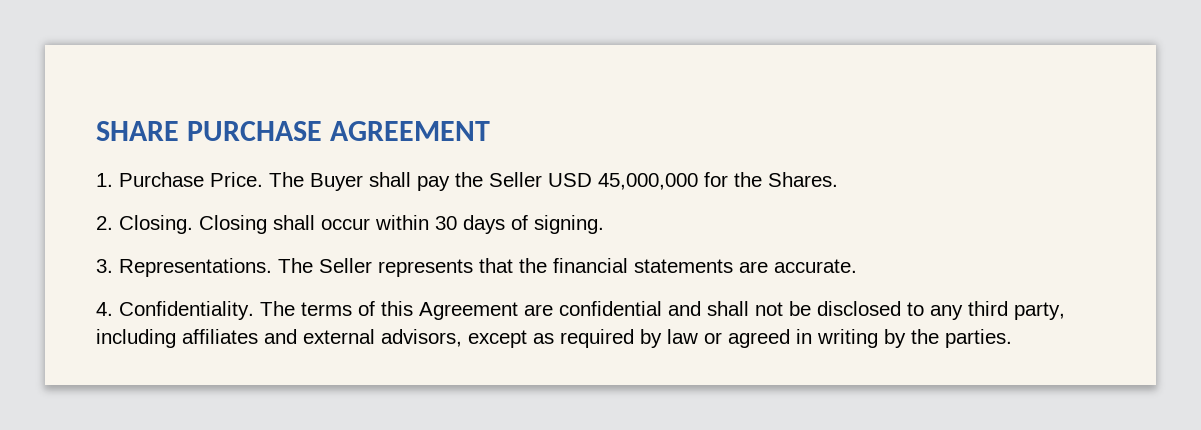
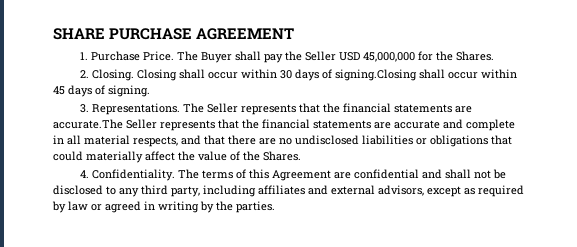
(528, 222) none -> [334,69,517,81] [53,85,105,97] signing.Closing shall occur within 45 days of
[774,259,857,273] accurate. -> [53,119,515,131] [53,135,512,147] [53,151,301,163] accurate.The Seller represents that the financial statements are accurate and complete in all material respects, and that there are no undisclosed liabilities or obligations that could materially affect the value of the Shares.

